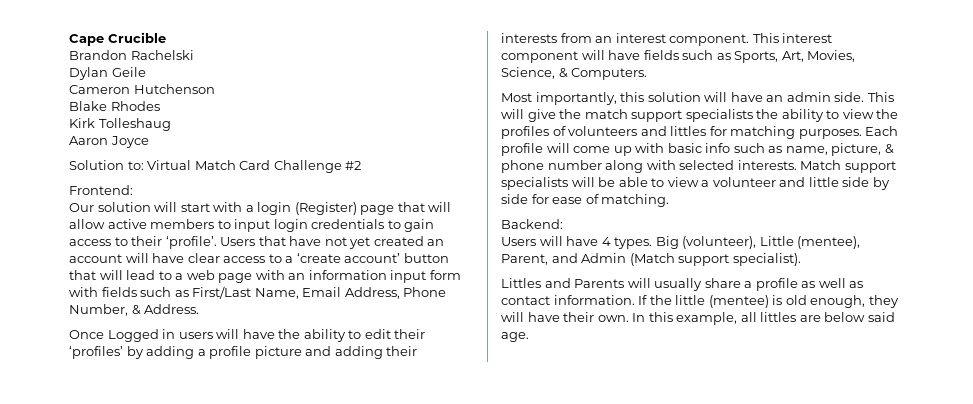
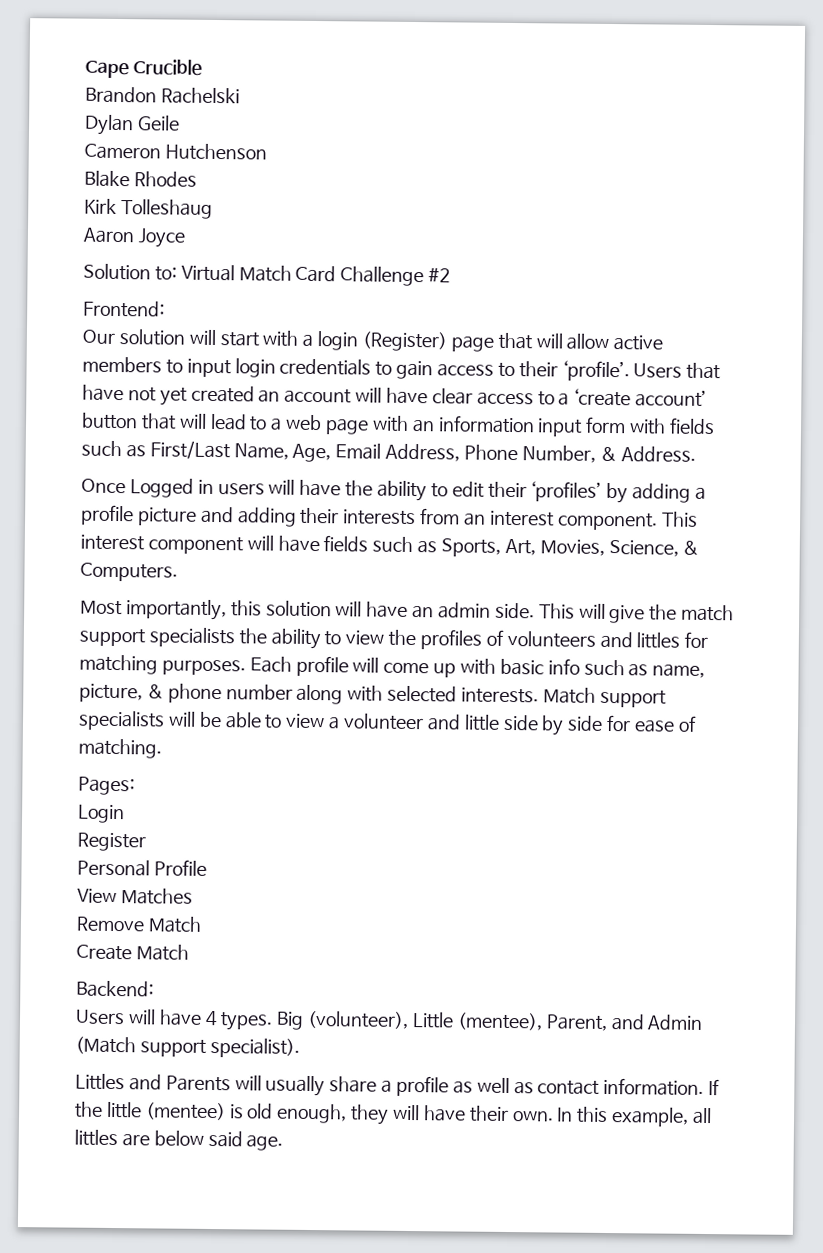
(299, 293) none -> [292,443,332,463] Age,
(670, 200) none -> [78,776,135,796] [77,804,125,824] [77,832,146,852] [77,859,207,877] [77,888,193,905] [76,916,202,933] [76,944,189,961] // Pages: // Login // Register // Personal Profile // View Matches // Remove Match // Create Match

